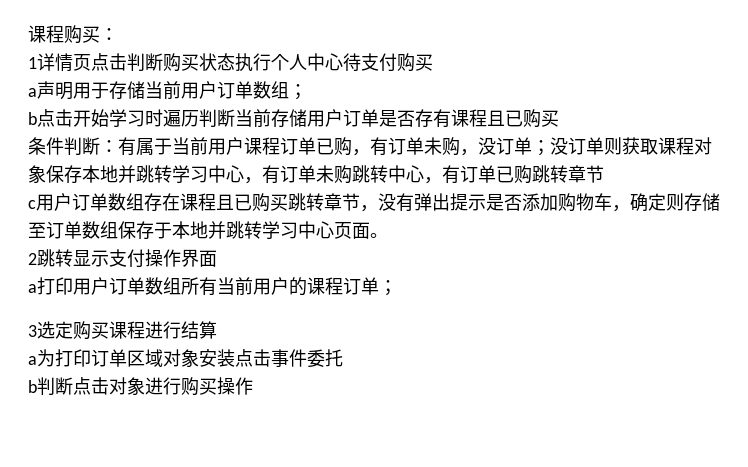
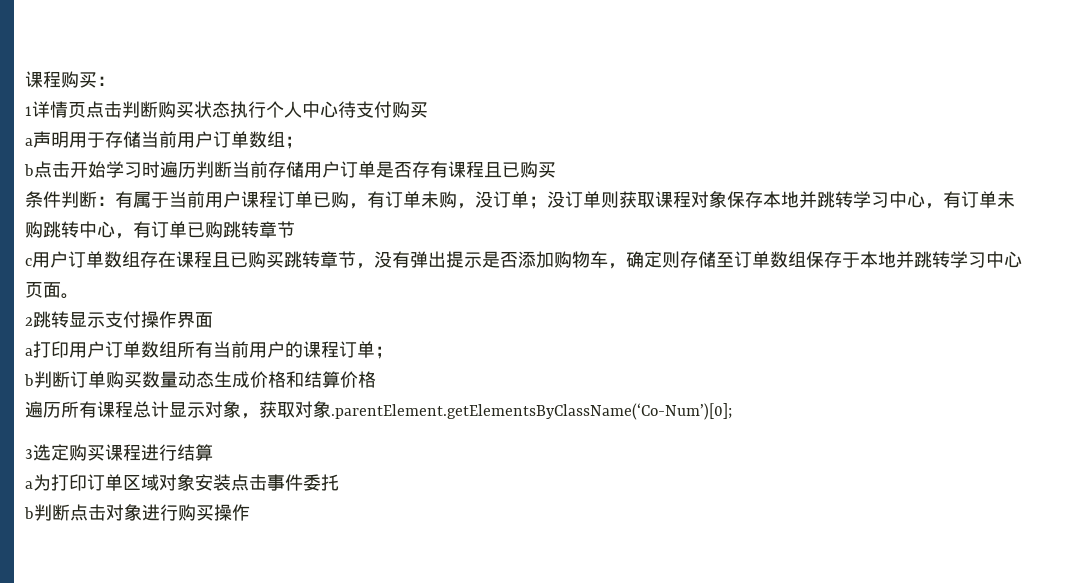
(397, 288) none -> [24,371,376,388] [25,401,732,420] // b判断订单购买数量动态生成价格和结算价格 // 遍历所有课程总计显示对象，获取对象.parentElement.getElementsByClassName(‘Co-Num’)[0];

